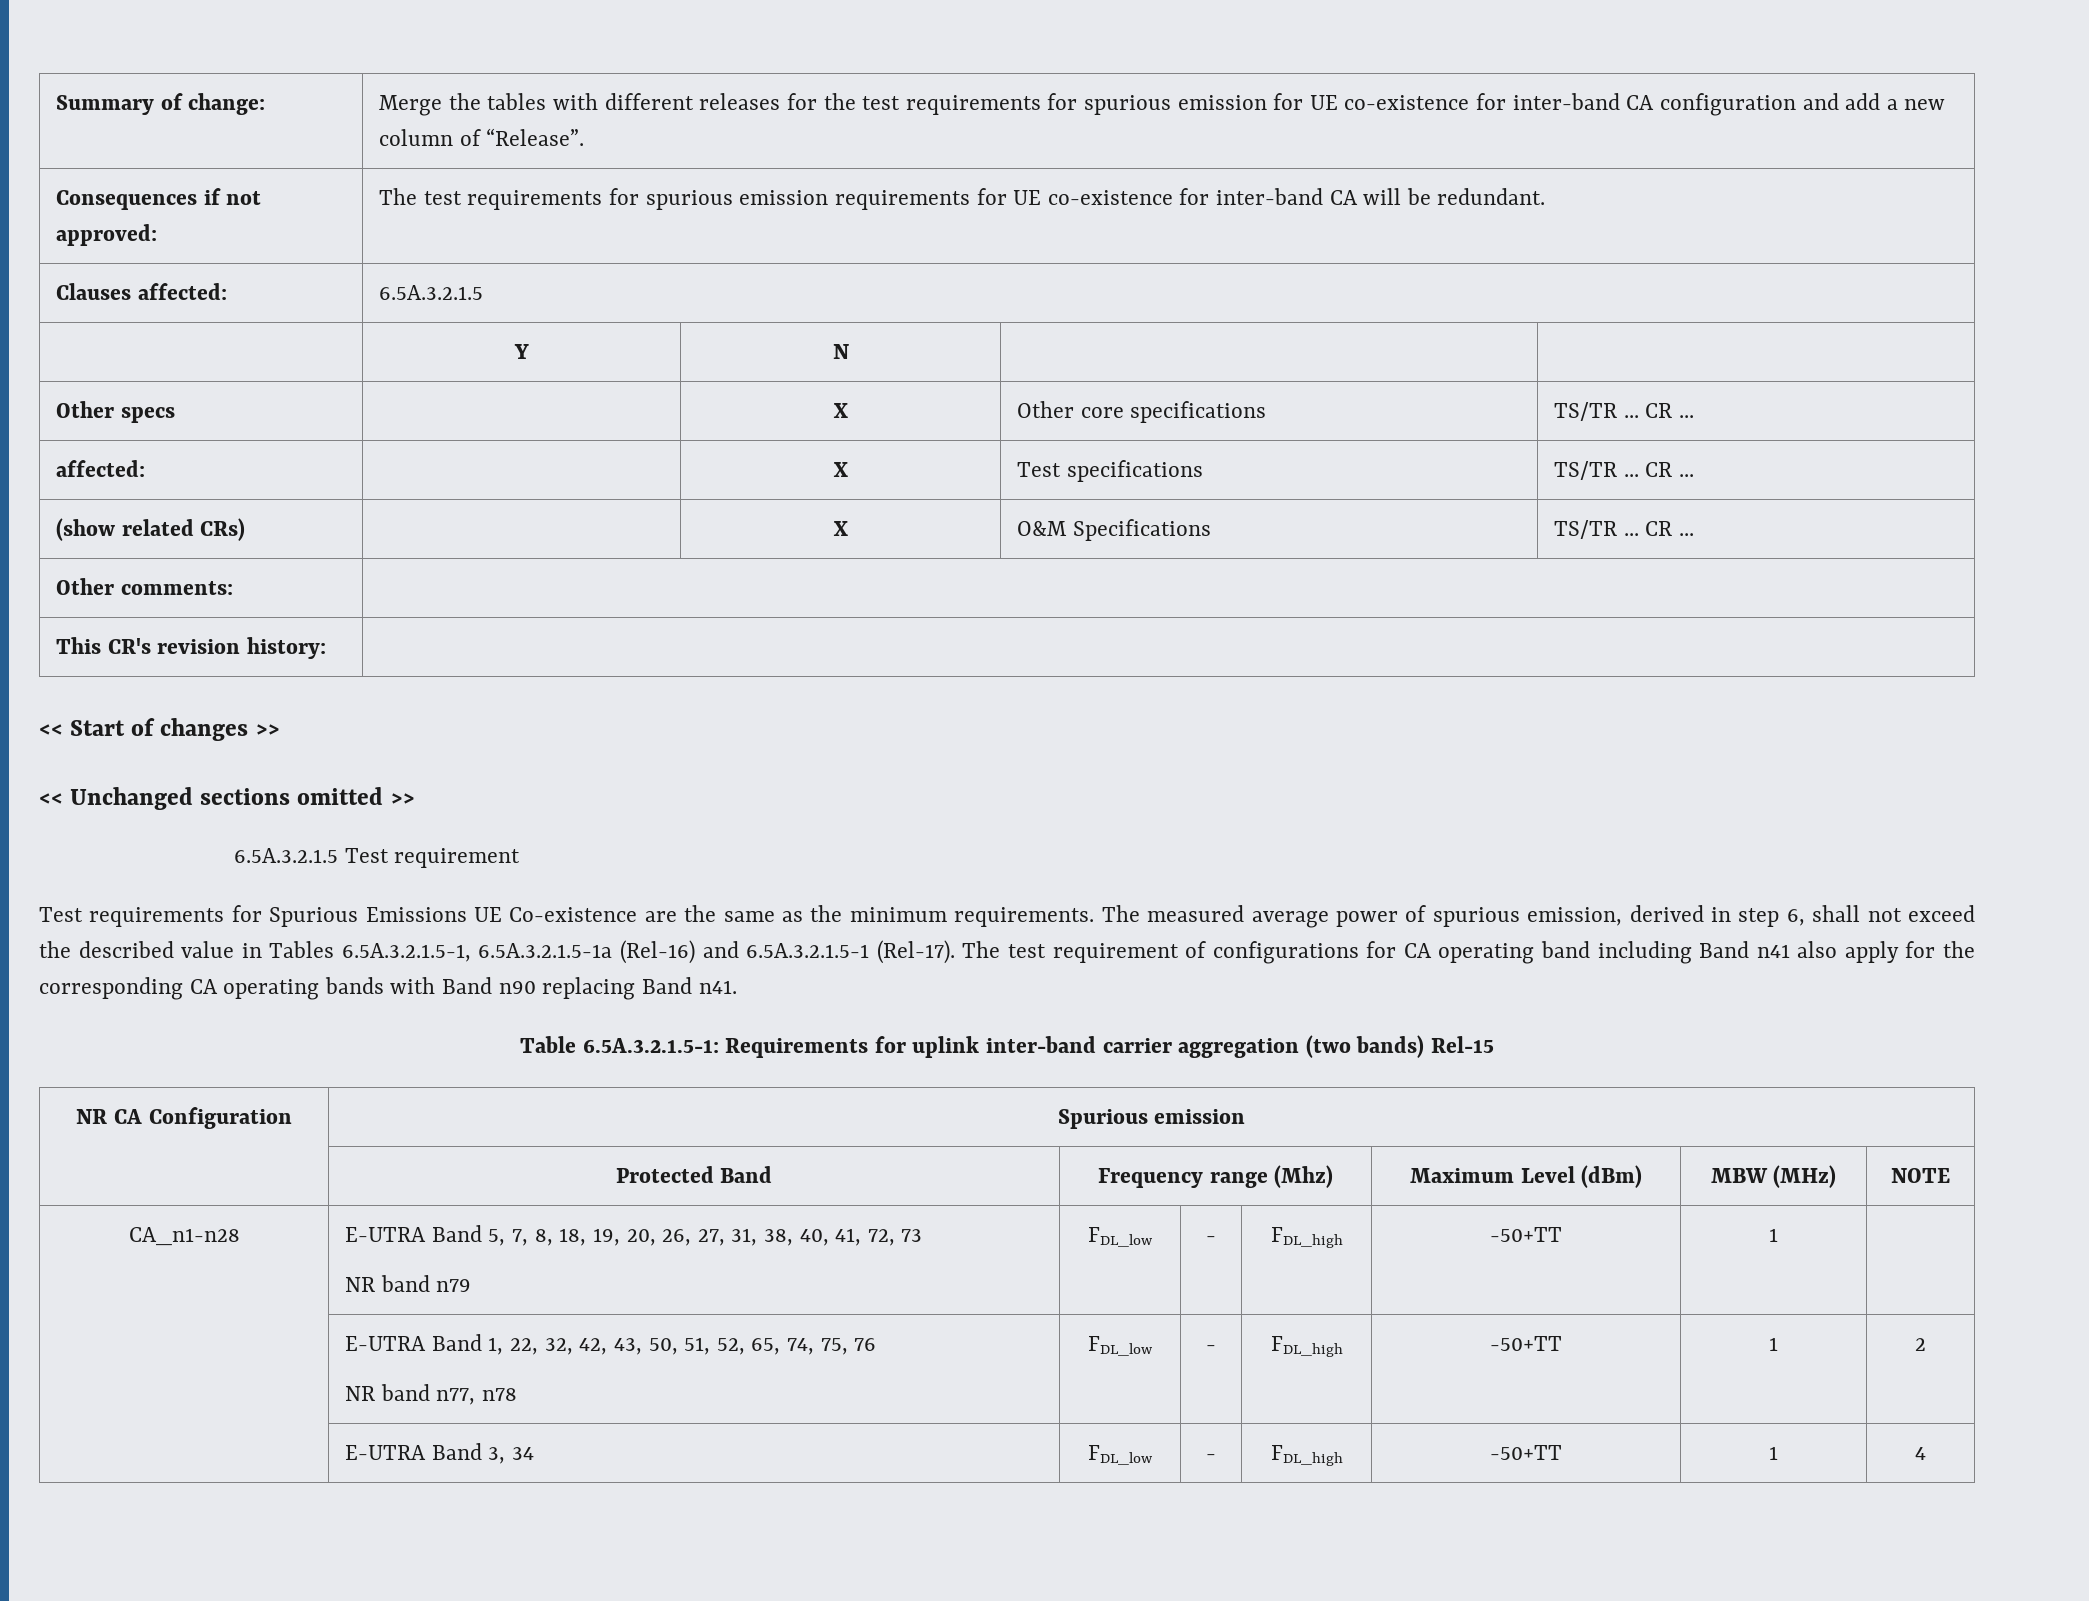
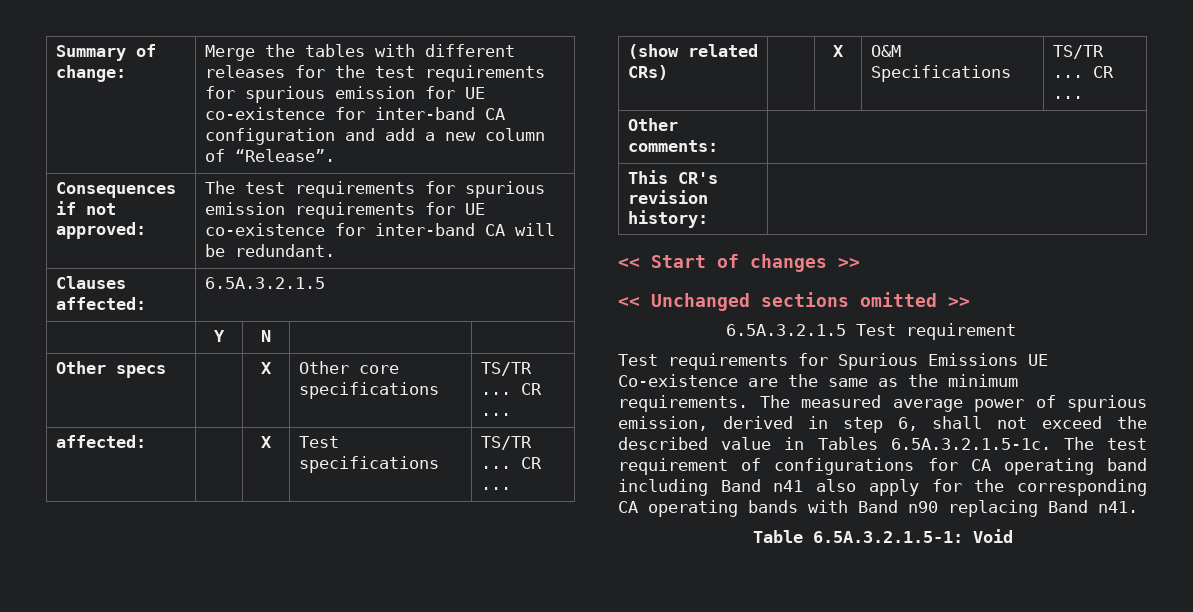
[341,940,955,964] 6.5A.3.2.1.5-1, 6.5A.3.2.1.5-1a (Rel-16) and 6.5A.3.2.1.5-1 (Rel-17). -> [890,438,1051,450] 6.5A.3.2.1.5-1c.
[725,1035,1495,1058] [76,1107,292,1129] [1057,1109,1246,1129] [615,1166,773,1183] [1097,1165,1334,1188] [1409,1165,1643,1188] [1710,1165,1837,1188] [1891,1168,1950,1183] [128,1227,240,1246] [345,1225,923,1246] [345,1275,472,1292] [1088,1227,1153,1247] [1206,1236,1216,1242] [1270,1227,1343,1248] [1490,1227,1562,1242] [1769,1228,1778,1242] [345,1334,877,1355] [345,1384,518,1405] [1088,1336,1153,1356] [1206,1345,1216,1351] [1270,1336,1343,1357] [1490,1336,1562,1351] [1769,1337,1778,1351] [1915,1338,1926,1351] [345,1443,535,1464] [1088,1445,1153,1465] [1206,1454,1216,1460] [1270,1445,1343,1466] [1490,1445,1562,1460] [1769,1446,1778,1460] [1915,1447,1926,1460] Requirements for uplink inter-band carrier aggregation (two bands) Rel-15 // NR CA Configuration | Spurious emission // | Protected Band | Frequency range (Mhz) | Maximum Level (dBm) | MBW (MHz) | NOTE // CA_n1-n28 | E-UTRA Band 5, 7, 8, 18, 19, 20, 26, 27, 31, 38, 40, 41, 72, 73 // NR band n79 | FDL_low | - | FDL_high | -50+TT | 1 | // | E-UTRA Band 1, 22, 32, 42, 43, 50, 51, 52, 65, 74, 75, 76 // NR band n77, n78 | FDL_low | - | FDL_high | -50+TT | 1 | 2 // | E-UTRA Band 3, 34 | FDL_low | - | FDL_high | -50+TT | 1 | 4 -> [972,529,1013,543] Void

